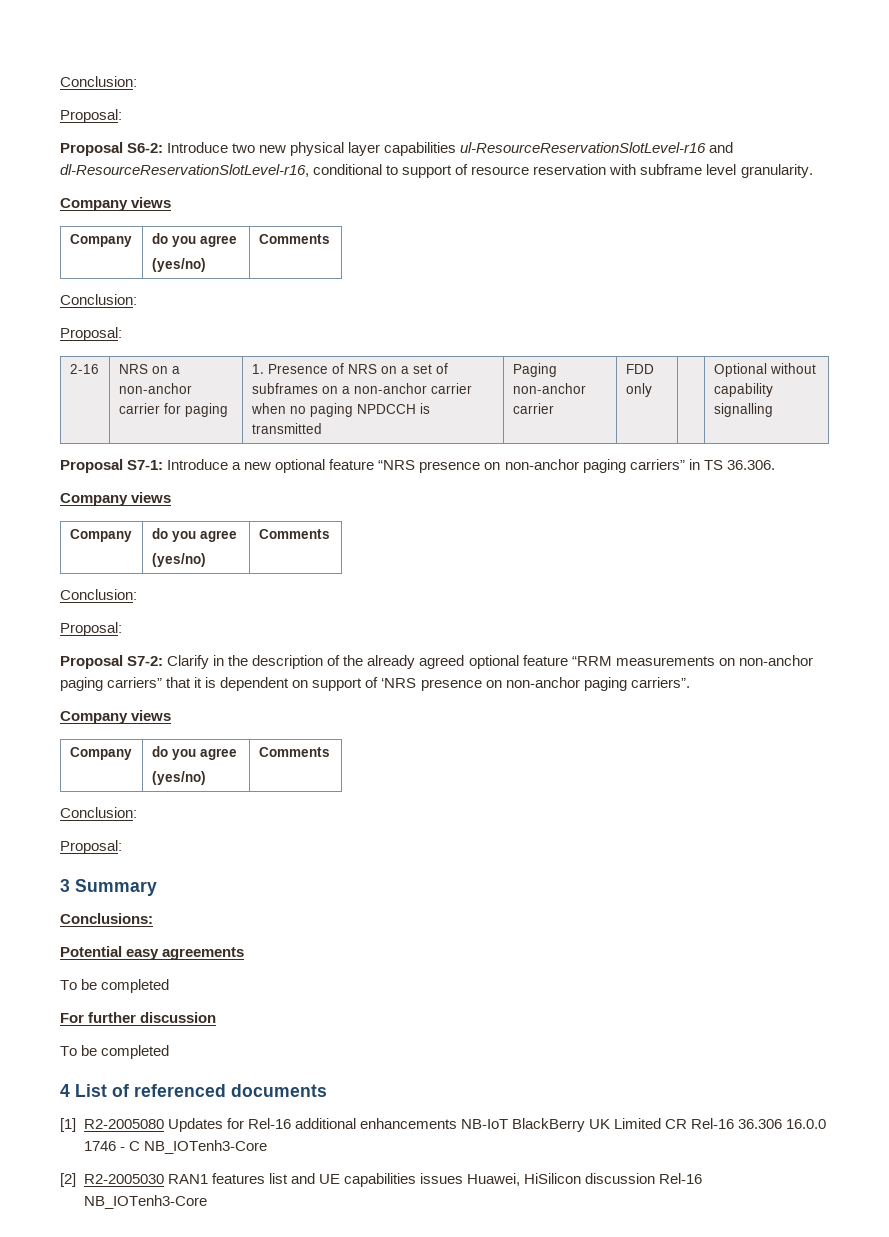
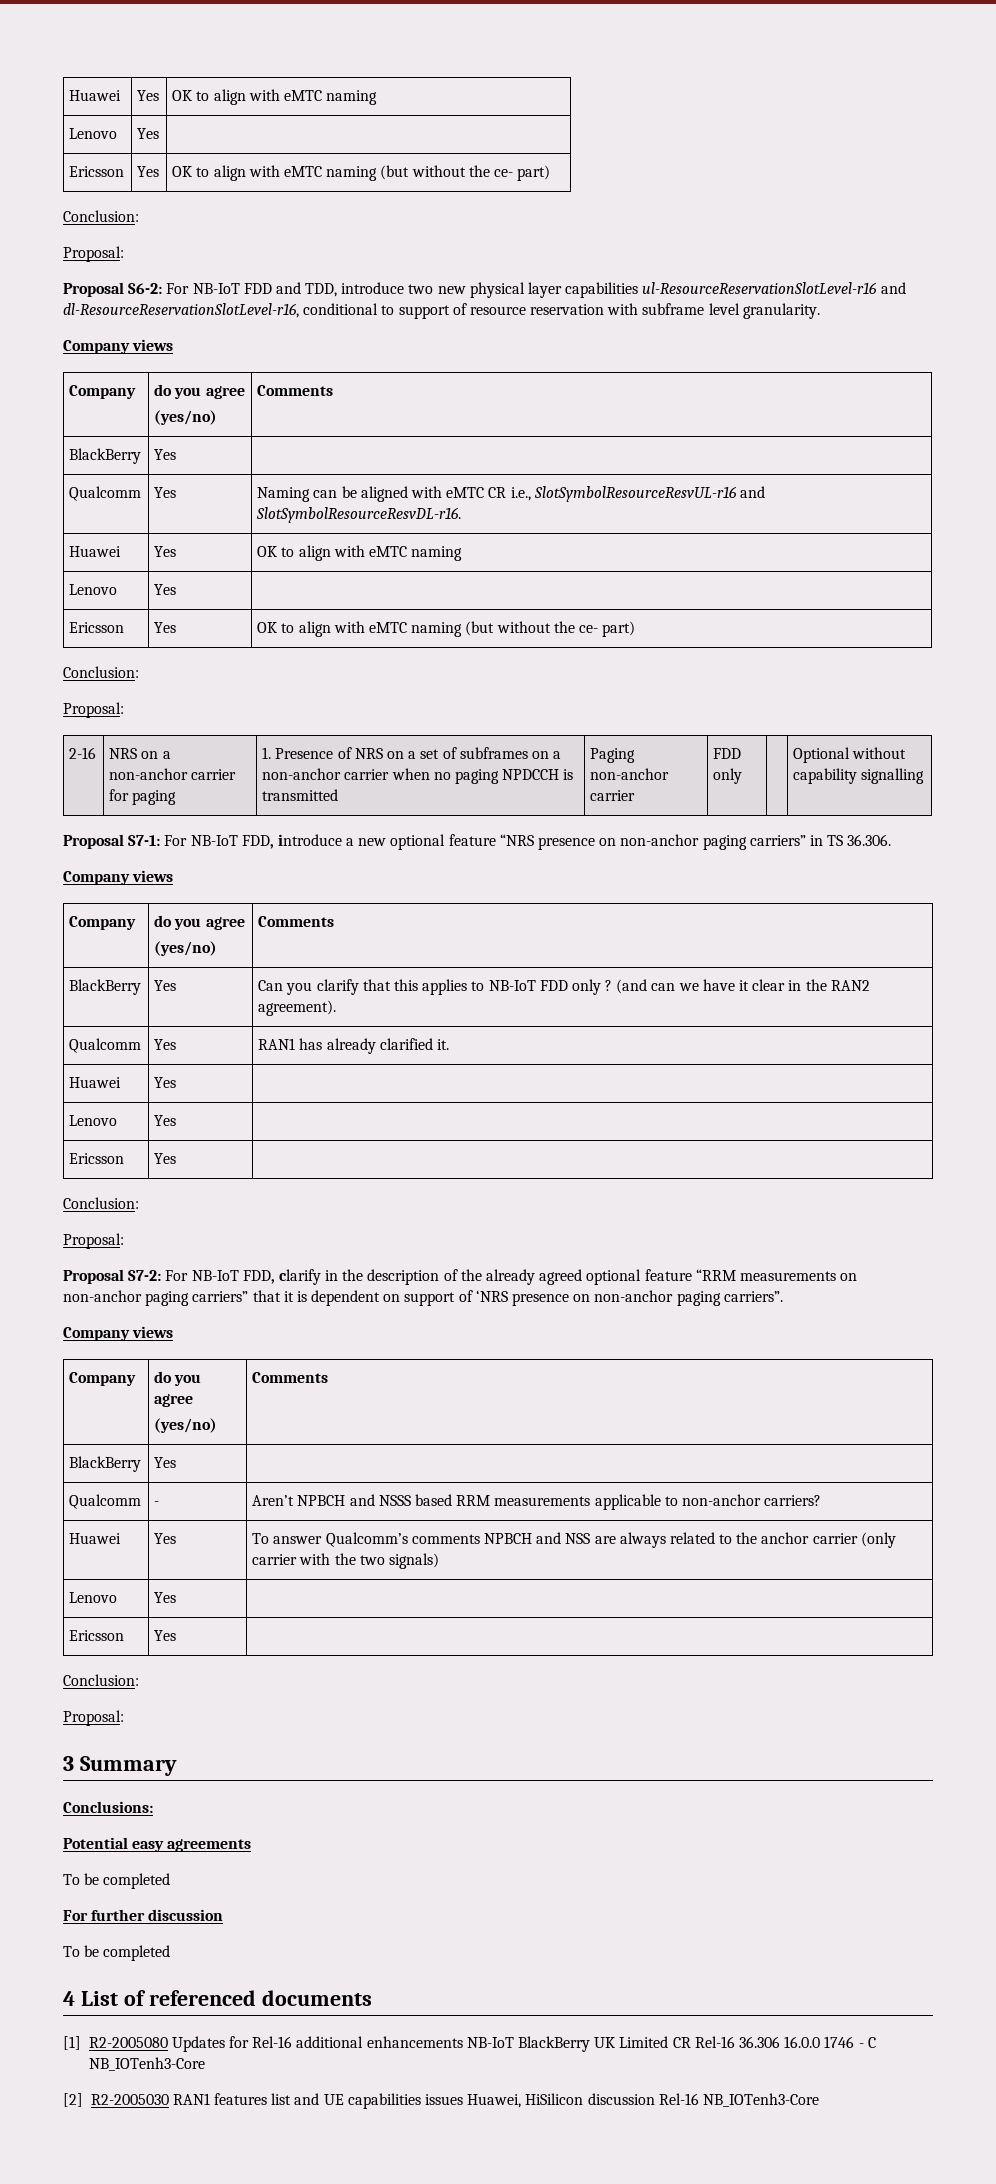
[60,76,137,87] [60,109,122,123] [60,142,229,156] Conclusion: // Proposal: // Proposal S6-2: Introduce -> [69,90,122,101] [137,90,160,101] [172,89,378,105] [69,128,118,139] [137,128,160,139] [69,166,125,177] [137,166,160,177] [172,165,551,181] [63,210,139,222] [63,246,124,262] [63,282,405,297] Huawei | Yes | OK to align with eMTC naming // Lenovo | Yes | // Ericsson | Yes | OK to align with eMTC naming (but without the ce- part) // Conclusion: // Proposal: // Proposal S6-2: For NB-IoT FDD and TDD, introduce
(330, 239) none -> [69,448,142,464] [154,449,177,460] [69,486,142,501] [154,487,177,498] [257,486,765,502] [256,507,462,523] [69,546,122,557] [154,546,177,557] [257,545,463,561] [69,584,118,595] [154,584,177,595] [69,622,125,633] [154,622,177,633] [257,621,636,637] // BlackBerry | Yes | // Qualcomm | Yes | Naming can be aligned with eMTC CR i.e., SlotSymbolResourceResvUL-r16 and SlotSymbolResourceResvDL-r16. // Huawei | Yes | OK to align with eMTC naming // Lenovo | Yes | // Ericsson | Yes | OK to align with eMTC naming (but without the ce- part)
[167,459,229,470] Introduce -> [164,834,342,849] For NB-IoT FDD, introduce
(330, 534) none -> [69,979,142,995] [154,980,177,991] [258,979,870,995] [258,1000,337,1016] [69,1038,142,1053] [154,1039,177,1050] [258,1038,449,1054] [69,1077,122,1088] [154,1077,177,1088] [69,1115,118,1126] [154,1115,177,1126] [69,1153,125,1164] [154,1153,177,1164] // BlackBerry | Yes | Can you clarify that this applies to NB-IoT FDD only ? (and can we have it clear in the RAN2 agreement). // Qualcomm | Yes | RAN1 has already clarified it. // Huawei | Yes | // Lenovo | Yes | // Ericsson | Yes |
[167,655,210,669] Clarify -> [165,1269,321,1285] For NB-IoT FDD, clarify
(330, 752) none -> [69,1456,142,1472] [154,1457,177,1468] [69,1494,142,1509] [154,1501,160,1506] [252,1494,822,1510] [69,1533,122,1544] [154,1533,177,1544] [252,1532,896,1548] [252,1553,439,1569] [69,1592,118,1603] [154,1592,177,1603] [69,1630,125,1641] [154,1630,177,1641] // BlackBerry | Yes | // Qualcomm | - | Aren’t NPBCH and NSSS based RRM measurements applicable to non-anchor carriers? // Huawei | Yes | To answer Qualcomm’s comments NPBCH and NSS are always related to the anchor carrier (only carrier with the two signals) // Lenovo | Yes | // Ericsson | Yes |

